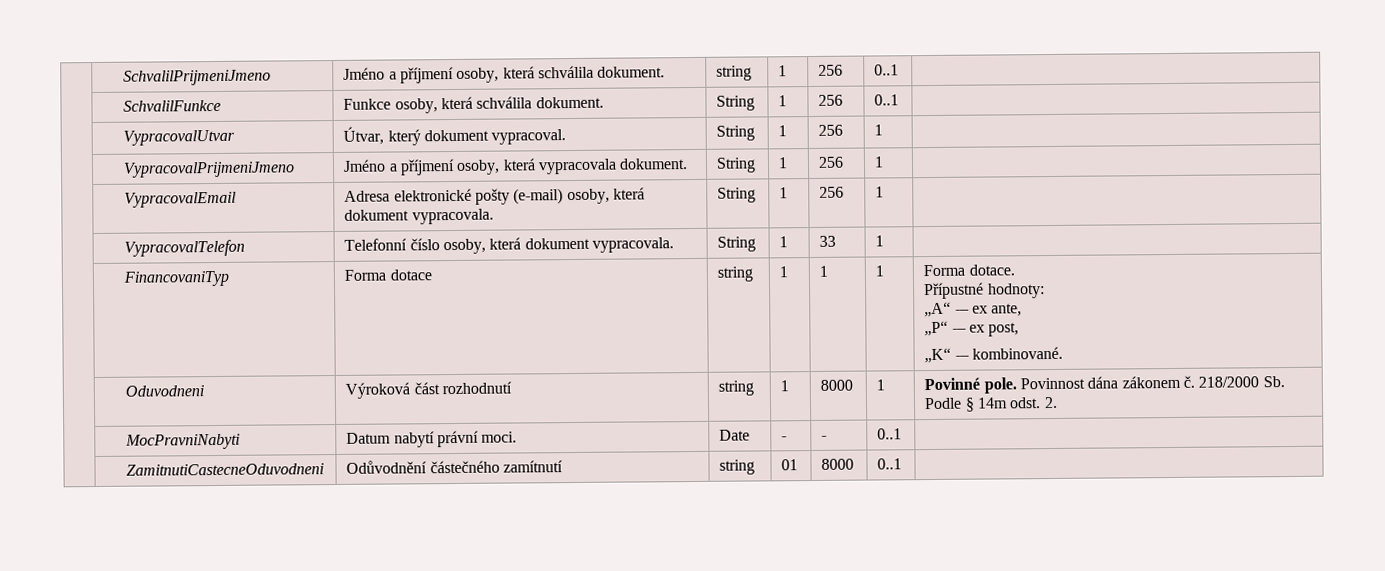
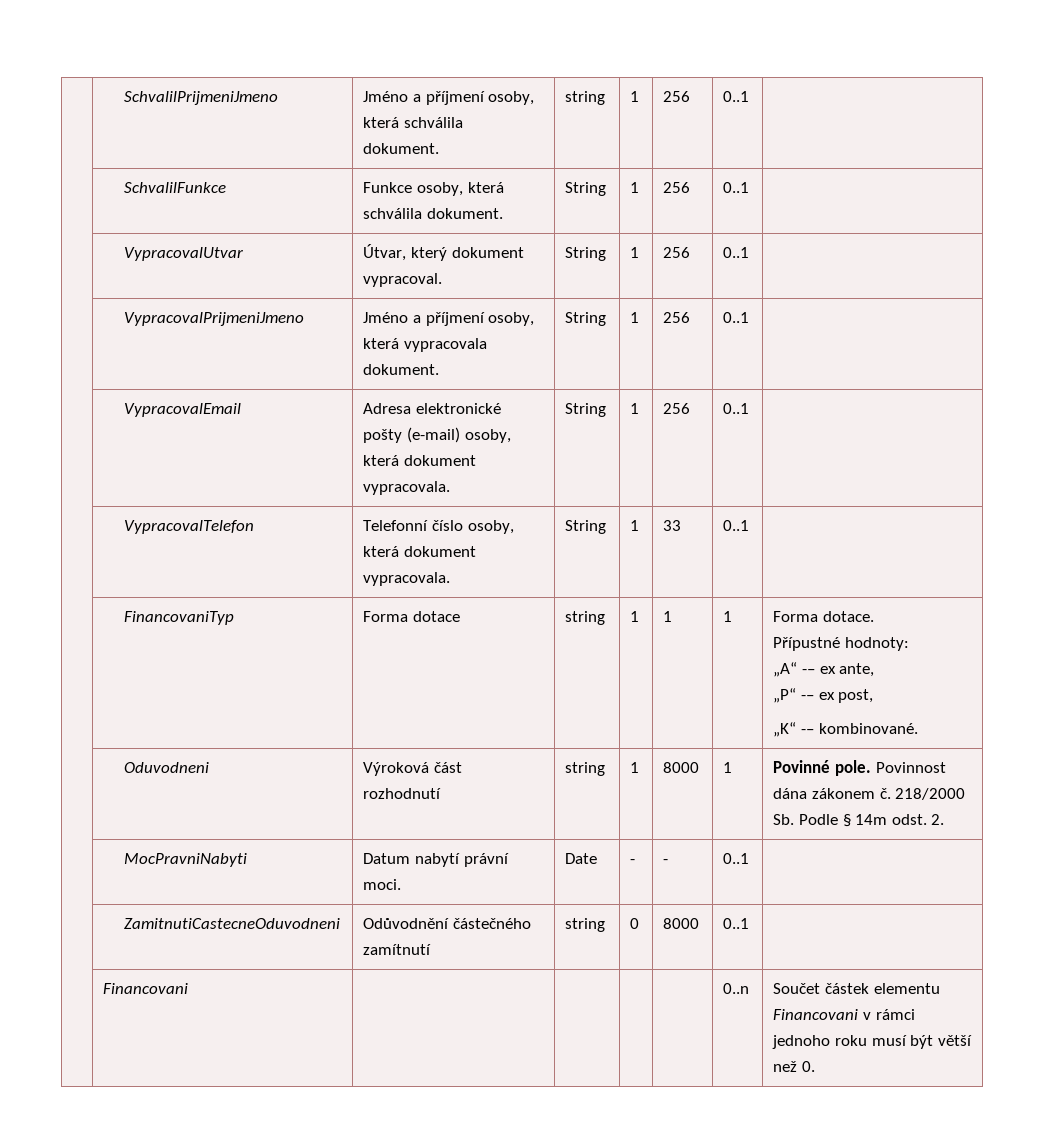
[874,124,884,136] 1 -> [723,247,750,258] 0..1
[874,156,885,168] 1 -> [723,312,750,323] 0..1
[875,186,885,198] 1 -> [723,403,750,414] 0..1
[875,235,885,247] 1 -> [723,520,750,531] 0..1
[781,459,799,471] 01 -> [630,918,640,929] 0
(903, 464) none -> [103,983,189,994] [723,983,750,994] [773,983,940,994] [773,1009,915,1020] [772,1035,972,1049] [773,1061,816,1072] // | Financovani | | | | | 0..n | Součet částek elementu Financovani v rámci jednoho roku musí být větší než 0.

